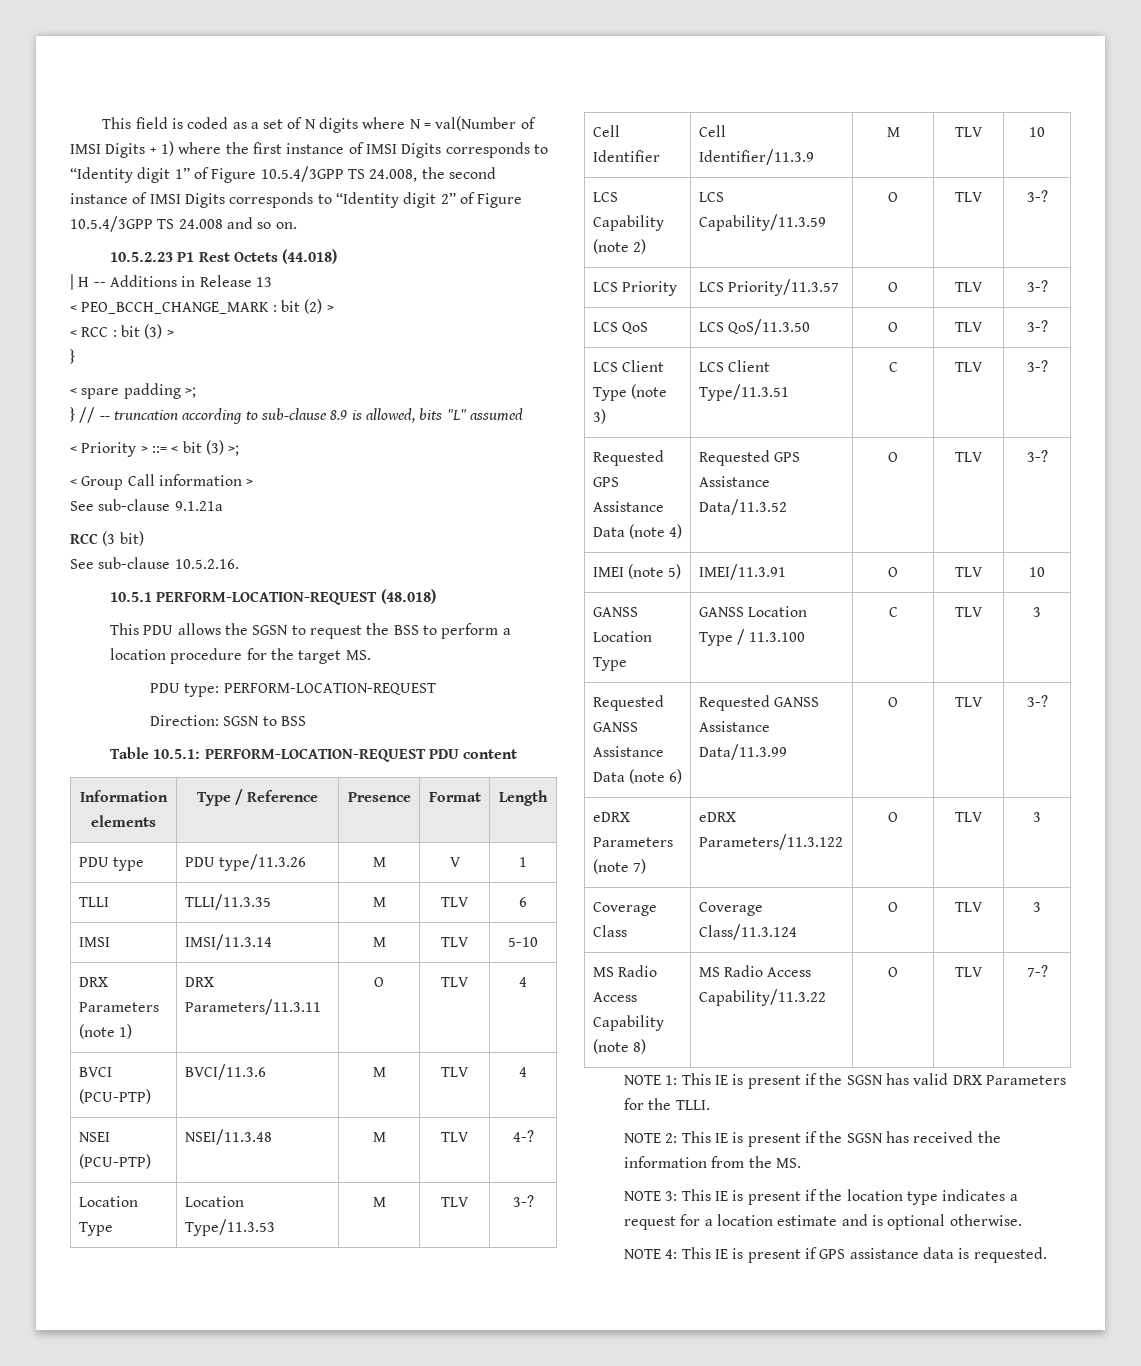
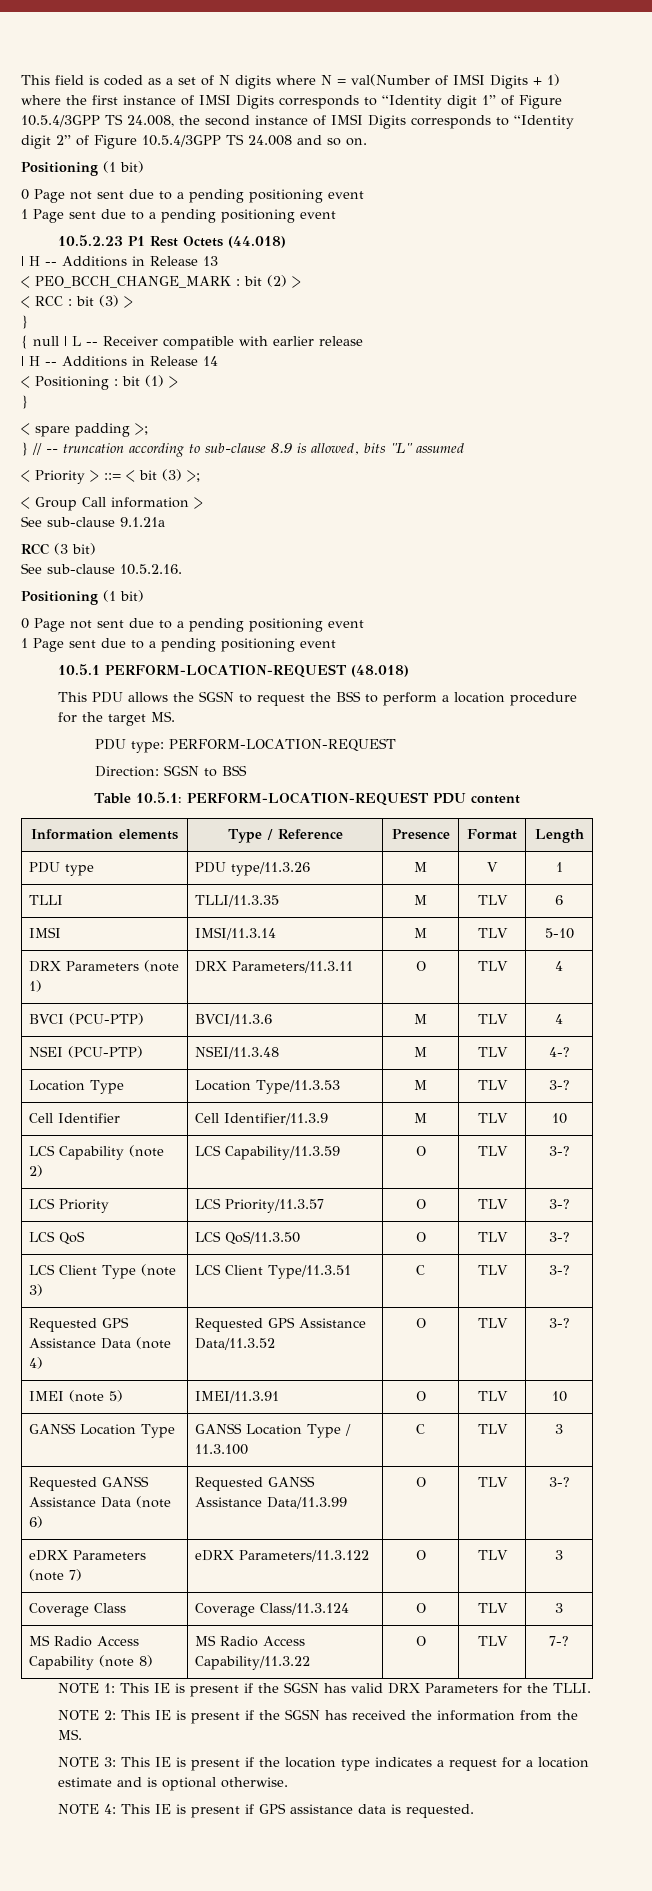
(297, 225) none -> [21,161,144,176] [21,189,364,203] [21,209,336,223] // Positioning (1 bit) // 0 Page not sent due to a pending positioning event // 1 Page sent due to a pending positioning event
(75, 356) none -> [21,335,363,350] [21,356,218,367] [21,375,178,390] [21,395,28,409] // { null | L -- Receiver compatible with earlier release // | H -- Additions in Release 14 // < Positioning : bit (1) > // }
(239, 564) none -> [21,590,144,605] [21,618,364,632] [21,638,336,652] // Positioning (1 bit) // 0 Page not sent due to a pending positioning event // 1 Page sent due to a pending positioning event

